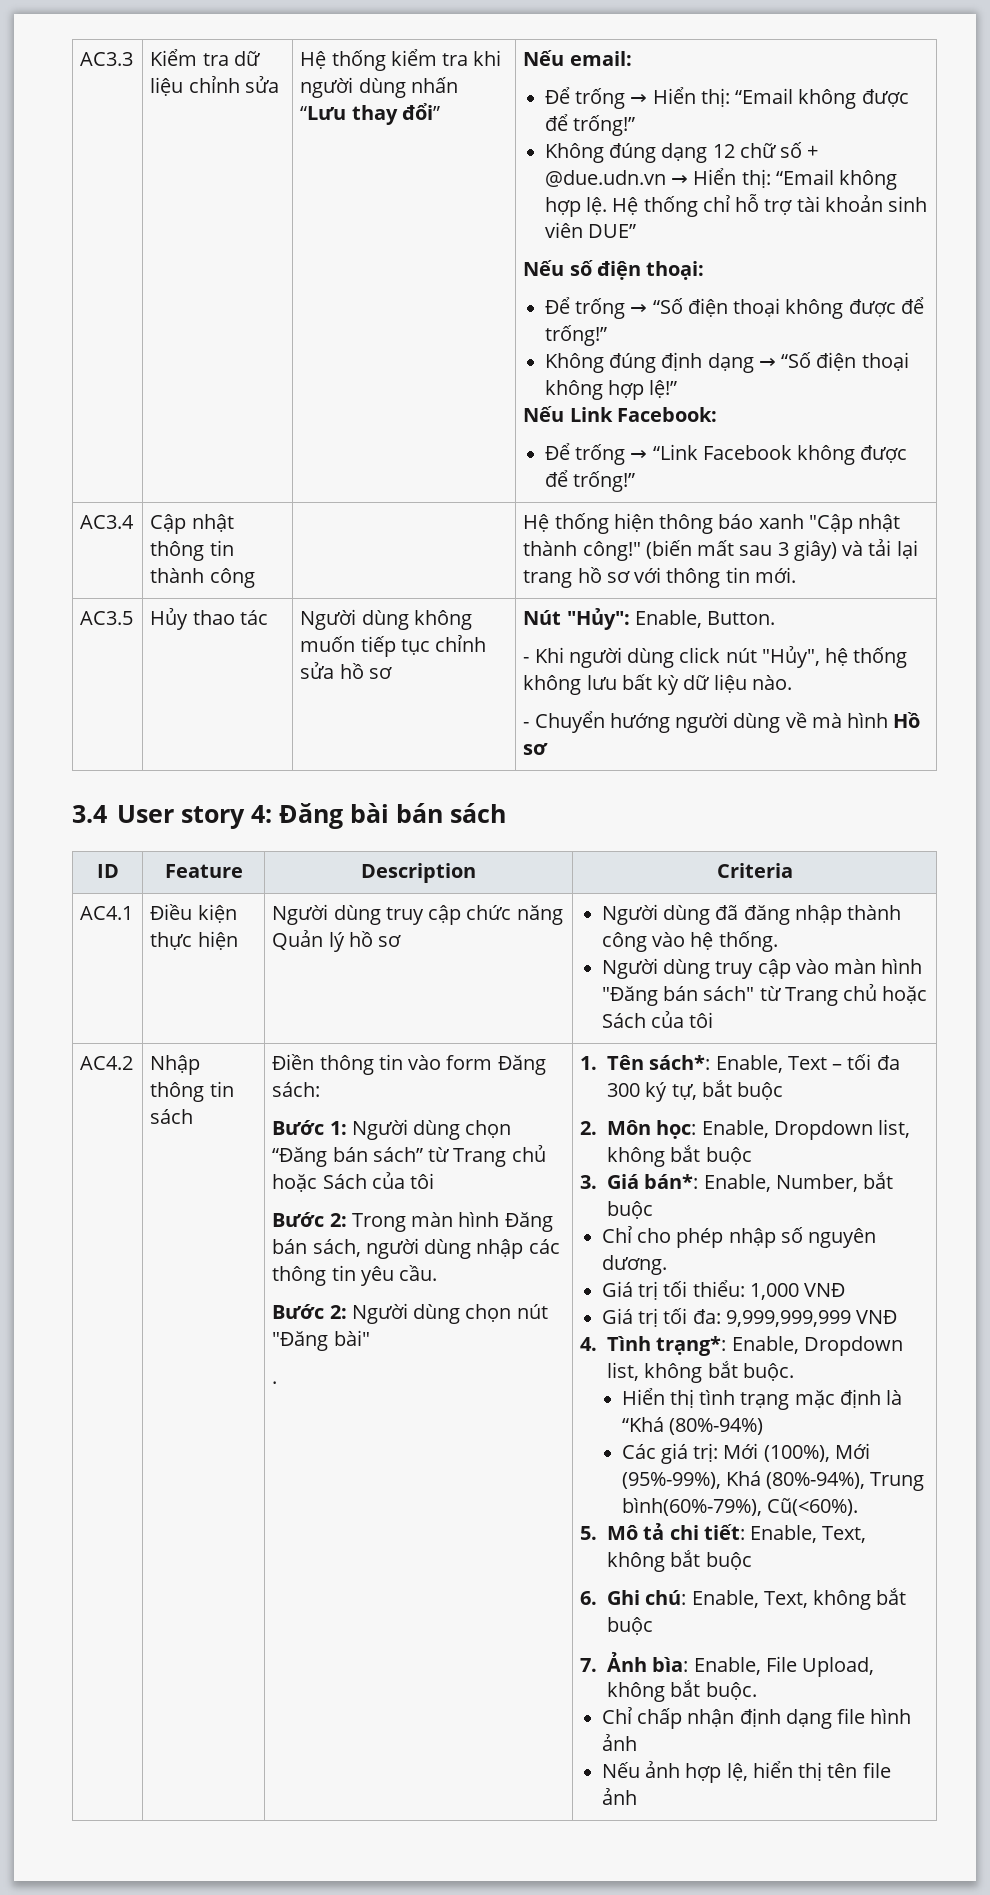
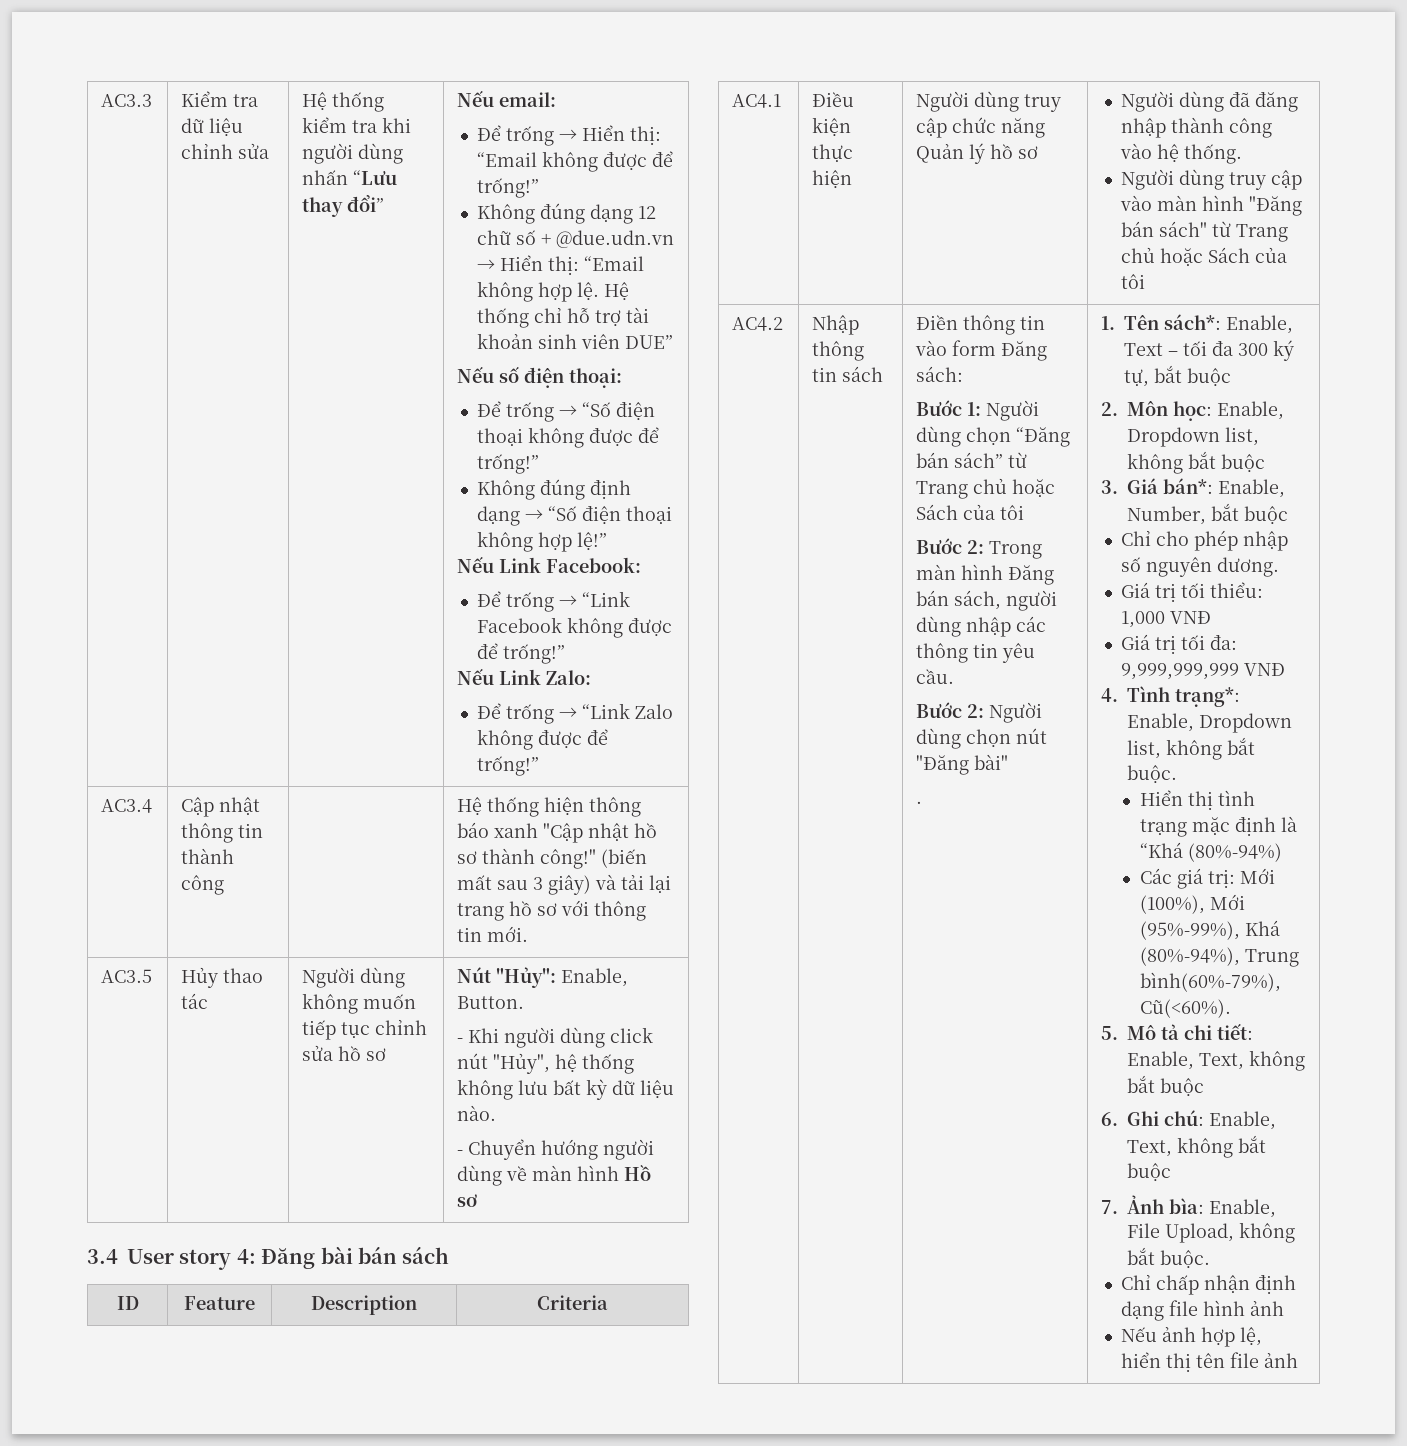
(636, 481) none -> [457,669,592,685] [477,703,674,724] [477,729,609,750] [477,756,540,776] // Nếu Link Zalo: // Để trống → “Link Zalo không được để trống!”
(901, 523) none -> [634,823,658,838] [457,851,478,864] hồ sơ
[811,713,842,728] mà -> [532,1165,573,1181] màn

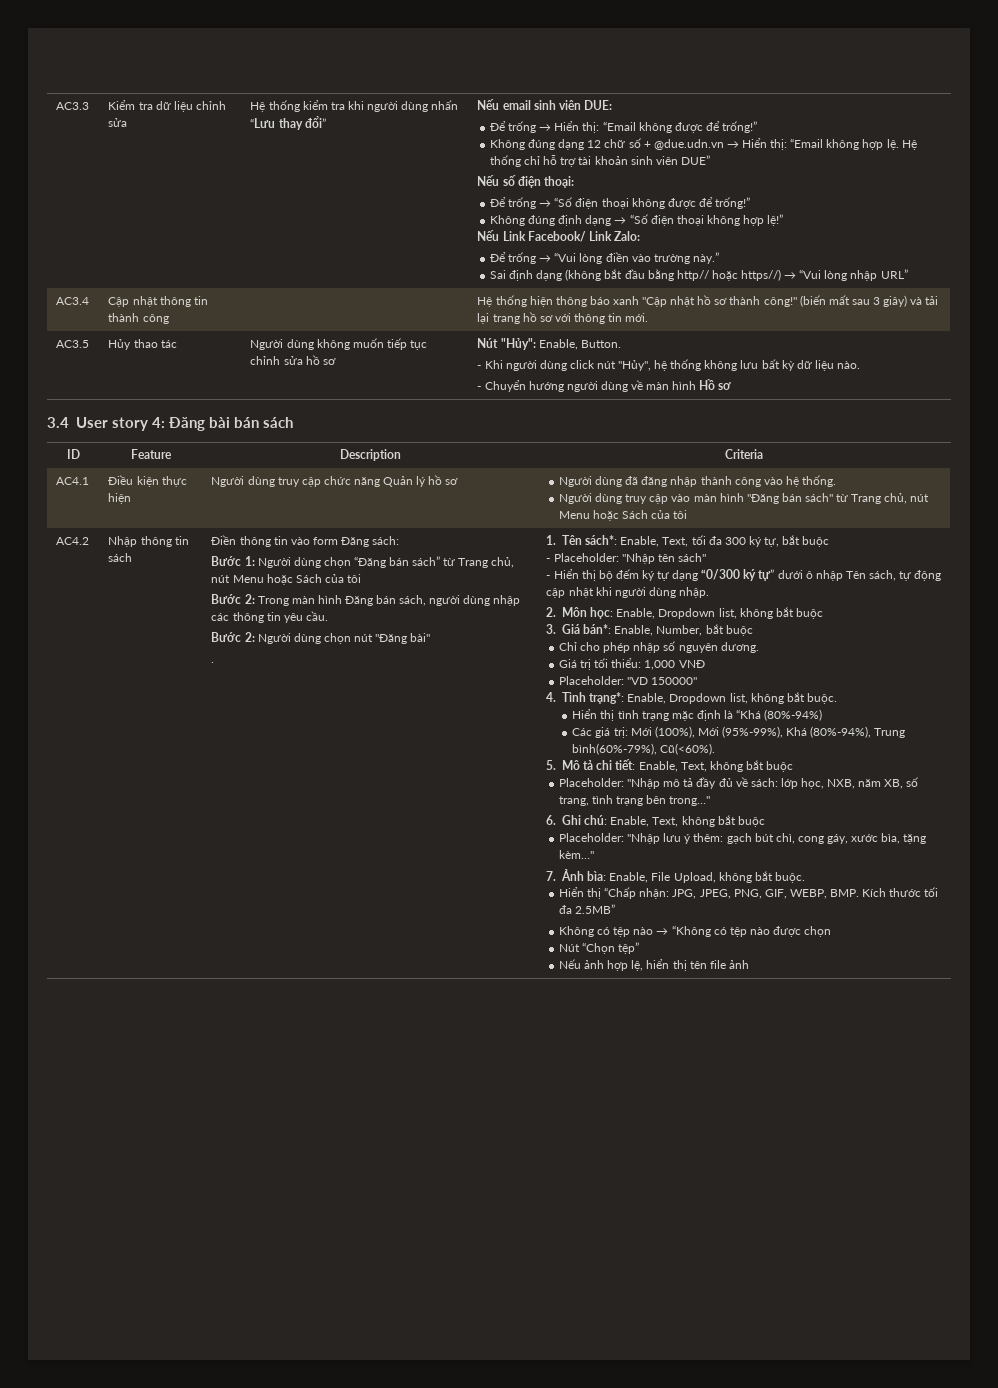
[499,92,557,107] email: -> [502,100,612,110] email sinh viên DUE:
[546,557,642,573] [477,591,631,612] [477,617,673,638] [477,643,566,664] [457,669,495,685] Facebook: // Để trống → “Link Facebook không được để trống!” // Nếu -> [527,231,586,242] Facebook/
[582,703,674,719] [477,729,609,750] [477,756,540,776] “Link Zalo không được để trống!” -> [554,252,719,264] [490,269,908,281] “Vui lòng điền vào trường này.” // Sai định dạng (không bắt đầu bằng http// hoặc https//) → “Vui lòng nhập URL”
[1121,247,1156,263] chủ -> [884,493,930,504] [559,511,591,519] chủ, nút Menu
[973,478,1008,494] chủ -> [491,557,515,568] [211,575,264,583] chủ, nút Menu
[1124,343,1179,356] Text – -> [662,537,689,547] Text,
(1232, 377) none -> [546,553,706,564] [546,569,942,581] [546,587,709,598] // - Placeholder: "Nhập tên sách" // - Hiển thị bộ đếm ký tự dạng “0/300 ký tự” dưới ô nhập Tên sách, tự động cập nhật khi người dùng nhập.
[1121,634,1238,654] [1121,663,1286,680] Giá trị tối đa: 9,999,999,999 VNĐ -> [559,676,698,685] Placeholder: "VD 150000"
(1205, 1087) none -> [559,777,920,789] [559,795,711,806] // Placeholder: "Nhập mô tả đầy đủ về sách: lớp học, NXB, năm XB, số trang, tình trạng bên trong…"
(1172, 1172) none -> [559,833,927,844] [559,850,595,859] // Placeholder: "Nhập lưu ý thêm: gạch bút chì, cong gáy, xước bìa, tặng kèm…"
[1121,1274,1297,1295] [1121,1300,1285,1321] Chỉ chấp nhận định dạng file hình ảnh -> [559,887,939,899] [559,904,616,914] [559,925,832,937] [559,942,640,954] Hiển thị “Chấp nhận: JPG, JPEG, PNG, GIF, WEBP, BMP. Kích thước tối đa 2.5MB” // Không có tệp nào → “Không có tệp nào được chọn // Nút “Chọn tệp”

